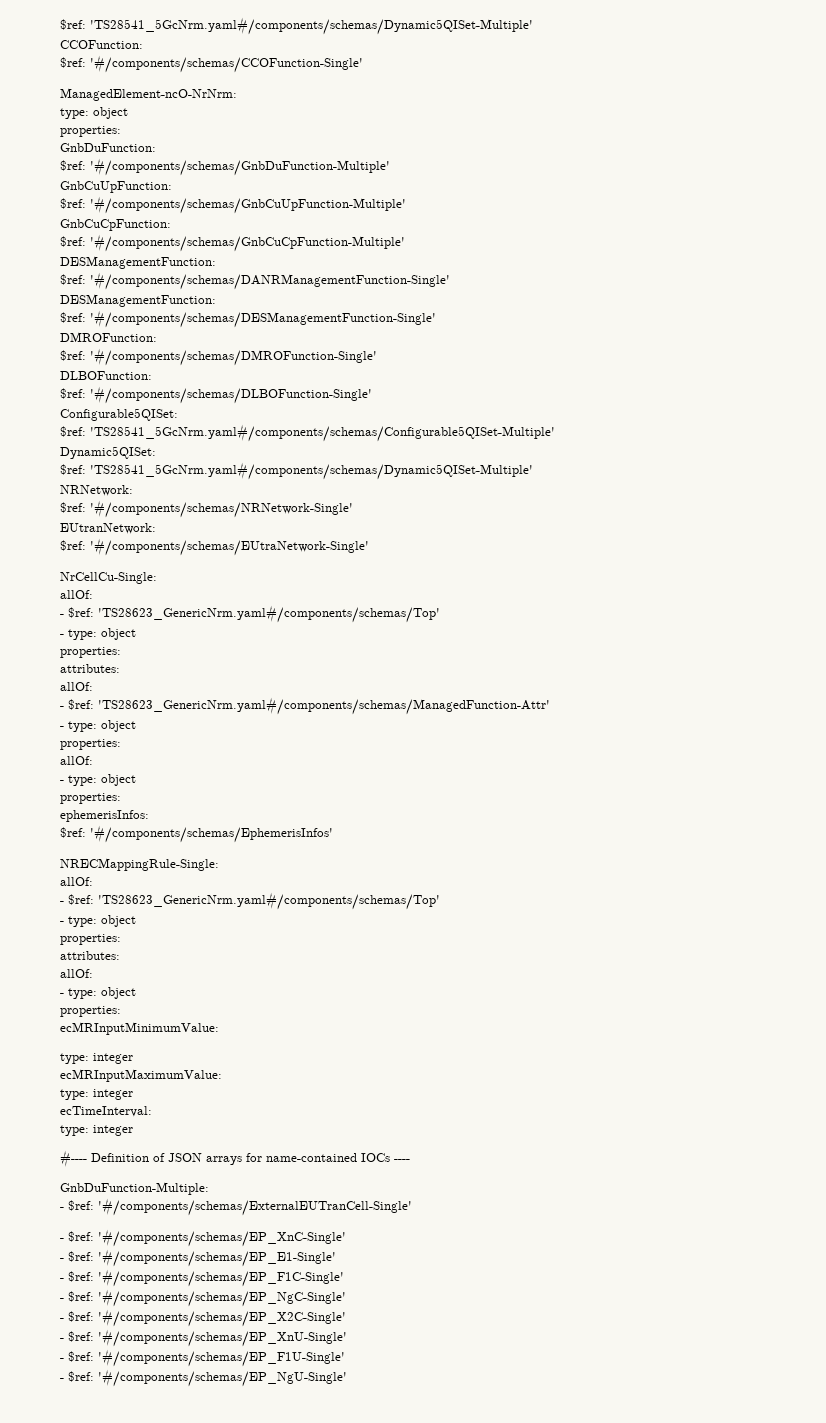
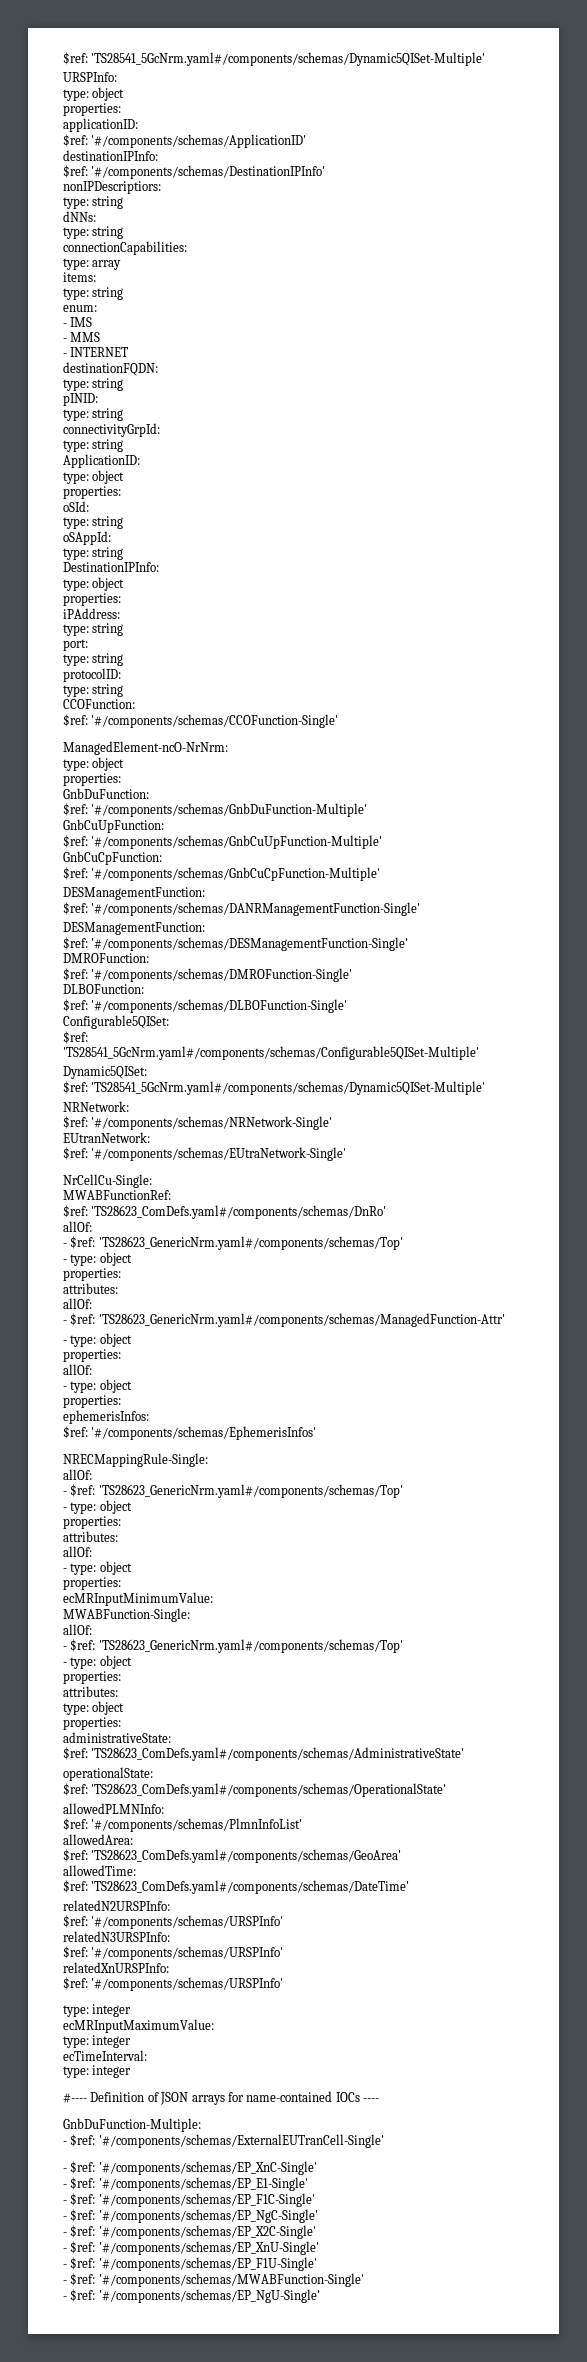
[60,17,533,35] $ref: 'TS28541_5GcNrm.yaml#/components/schemas/Dynamic5QISet-Multiple' -> [63,52,486,66] [63,72,117,82] [63,87,125,101] [63,103,121,116] [63,118,138,132] [63,134,307,148] [63,150,158,161] [63,165,326,179] [63,181,161,194] [63,196,124,209] [63,211,96,222] [63,226,124,239] [63,241,187,255] [63,258,122,270] [63,272,96,282] [63,287,124,300] [63,305,97,312] [63,317,93,327] [63,332,101,342] [63,347,129,357] [63,362,158,376] [63,378,124,391] [63,393,98,406] [63,408,124,421] [63,423,160,437] [63,439,124,452] [63,454,140,468] [63,470,125,484] [63,486,121,499] [63,501,89,512] [63,516,124,529] [63,531,111,545] [63,547,124,560] [63,562,159,572] [63,577,125,591] [63,593,121,606] [63,608,120,619] [63,623,124,636] [63,639,88,651] [63,653,124,666] [63,668,121,682] [63,684,124,697] $ref: 'TS28541_5GcNrm.yaml#/components/schemas/Dynamic5QISet-Multiple' // URSPInfo: // type: object // properties: // applicationID: // $ref: '#/components/schemas/ApplicationID' // destinationIPInfo: // $ref: '#/components/schemas/DestinationIPInfo' // nonIPDescriptiors: // type: string // dNNs: // type: string // connectionCapabilities: // type: array // items: // type: string // enum: // - IMS // - MMS // - INTERNET // destinationFQDN: // type: string // pINID: // type: string // connectivityGrpId: // type: string // ApplicationID: // type: object // properties: // oSId: // type: string // oSAppId: // type: string // DestinationIPInfo: // type: object // properties: // iPAddress: // type: string // port: // type: string // protocolID: // type: string
(157, 578) none -> [63,1190,171,1200] [63,1205,387,1219] // MWABFunctionRef: // $ref: 'TS28623_ComDefs.yaml#/components/schemas/DnRo'
(219, 1028) none -> [63,1608,190,1622] [63,1624,92,1635] [63,1639,403,1653] [63,1655,132,1669] [63,1671,121,1684] [63,1686,118,1697] [63,1701,125,1715] [63,1717,121,1730] [63,1732,171,1743] [63,1747,465,1761] [63,1767,153,1781] [63,1783,447,1797] [63,1803,164,1814] [63,1818,303,1832] [63,1834,133,1845] [63,1849,402,1863] [63,1865,136,1876] [63,1880,410,1894] [63,1900,170,1911] [63,1915,284,1929] [63,1931,170,1942] [63,1946,284,1960] [63,1962,169,1973] [63,1977,284,1991] // MWABFunction-Single: // allOf: // - $ref: 'TS28623_GenericNrm.yaml#/components/schemas/Top' // - type: object // properties: // attributes: // type: object // properties: // administrativeState: // $ref: 'TS28623_ComDefs.yaml#/components/schemas/AdministrativeState' // operationalState: // $ref: 'TS28623_ComDefs.yaml#/components/schemas/OperationalState' // allowedPLMNInfo: // $ref: '#/components/schemas/PlmnInfoList' // allowedArea: // $ref: 'TS28623_ComDefs.yaml#/components/schemas/GeoArea' // allowedTime: // $ref: 'TS28623_ComDefs.yaml#/components/schemas/DateTime' // relatedN2URSPInfo: // $ref: '#/components/schemas/URSPInfo' // relatedN3URSPInfo: // $ref: '#/components/schemas/URSPInfo' // relatedXnURSPInfo: // $ref: '#/components/schemas/URSPInfo'
(345, 1358) none -> [63,2273,364,2287] // - $ref: '#/components/schemas/MWABFunction-Single'

